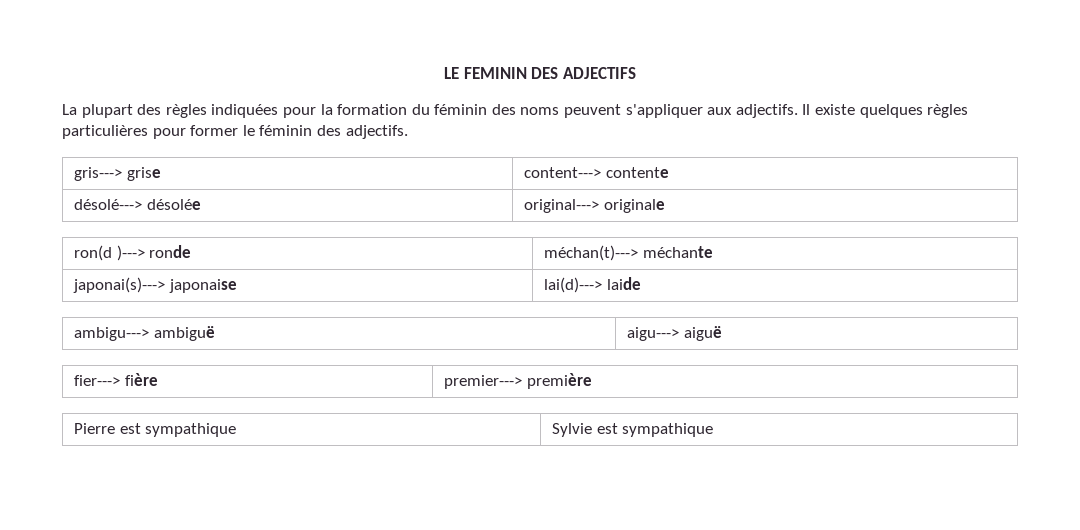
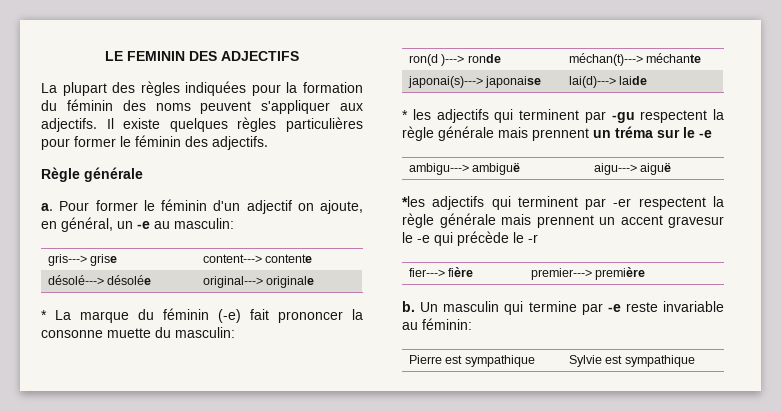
(408, 132) none -> [41,167,143,182] [41,199,363,214] [41,217,234,232] // Règle générale // a. Pour former le féminin d'un adjectif on ajoute, en général, un -e au masculin:
(665, 206) none -> [41,308,363,323] [41,327,235,338] // * La marque du féminin (-e) fait prononcer la consonne muette du masculin:
[74,326,215,341] [627,326,722,341] [74,373,158,386] [444,373,592,389] // ambigu---> ambiguë | aigu---> aiguë // fier---> fière | premier---> première -> [402,109,724,123] [402,126,712,141] [409,162,521,175] [594,162,672,175] [402,196,724,210] [402,213,724,228] [402,231,538,246] [409,267,474,277] [531,267,646,280] [402,301,724,315] [402,318,472,330] // * les adjectifs qui terminent par -gu respectent la règle générale mais prennent un tréma sur le -e // ambigu---> ambiguë | aigu---> aiguë // *les adjectifs qui terminent par -er respectent la règle générale mais prennent un accent gravesur le -e qui précède le -r // fier---> fière | premier---> première // b. Un masculin qui termine par -e reste invariable au féminin:

